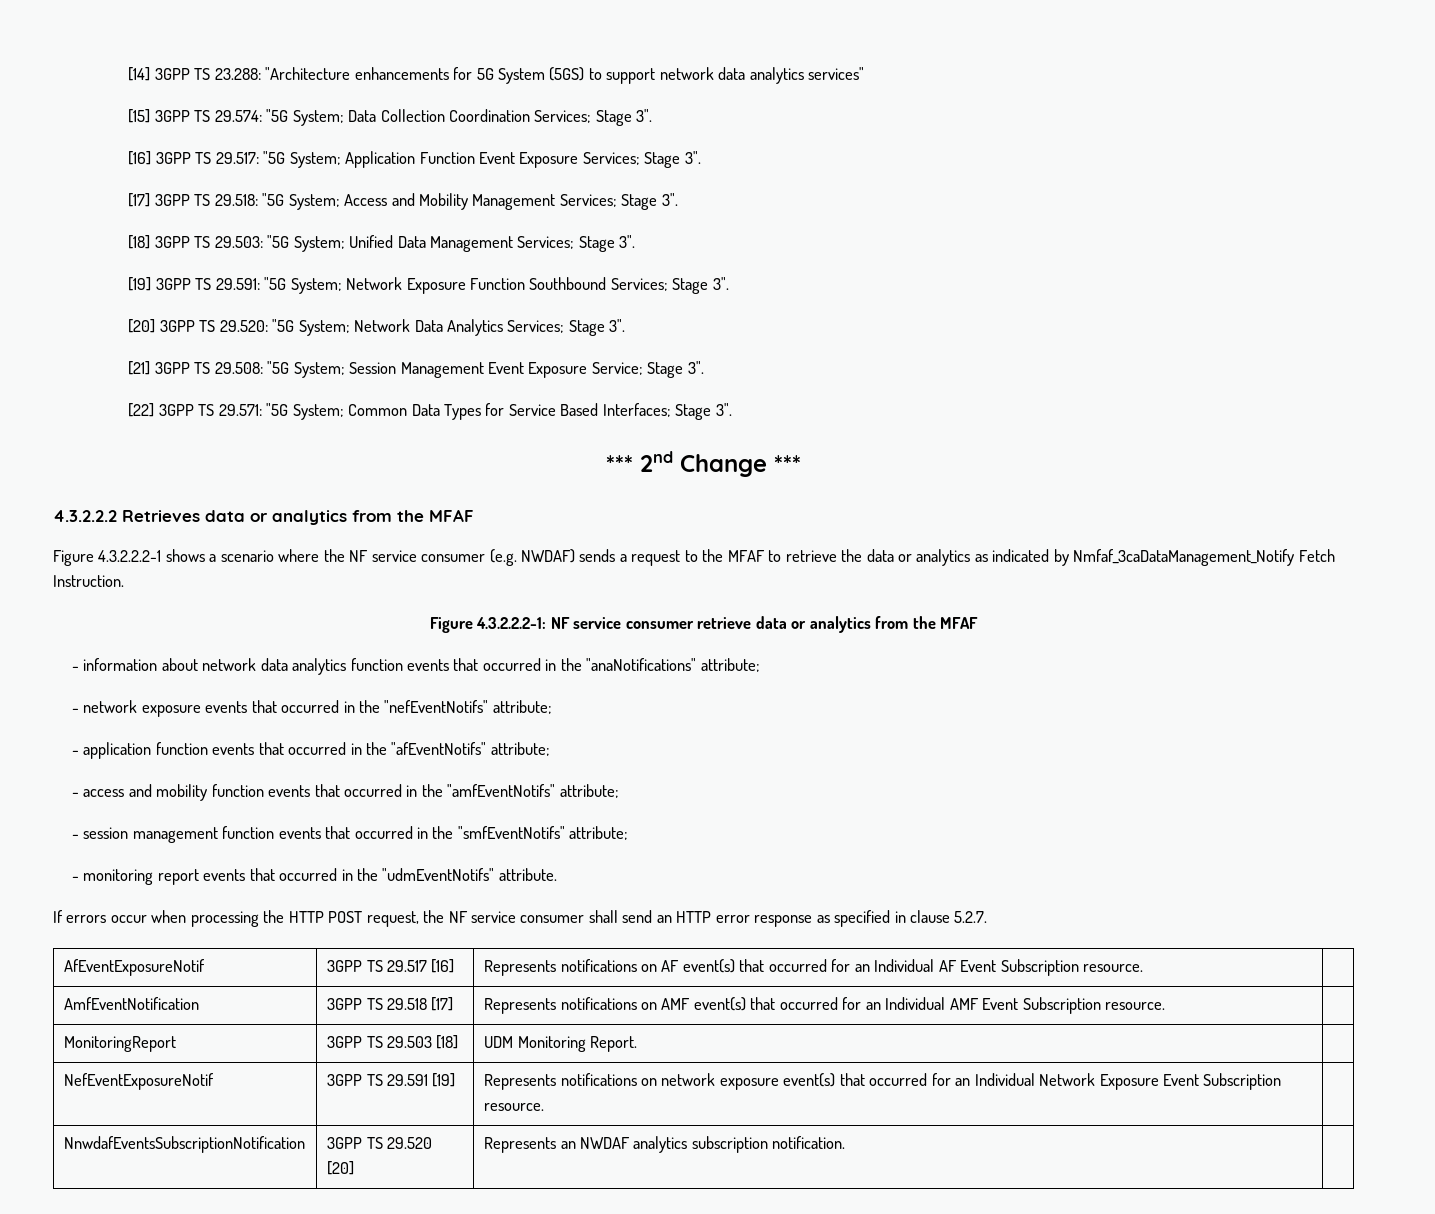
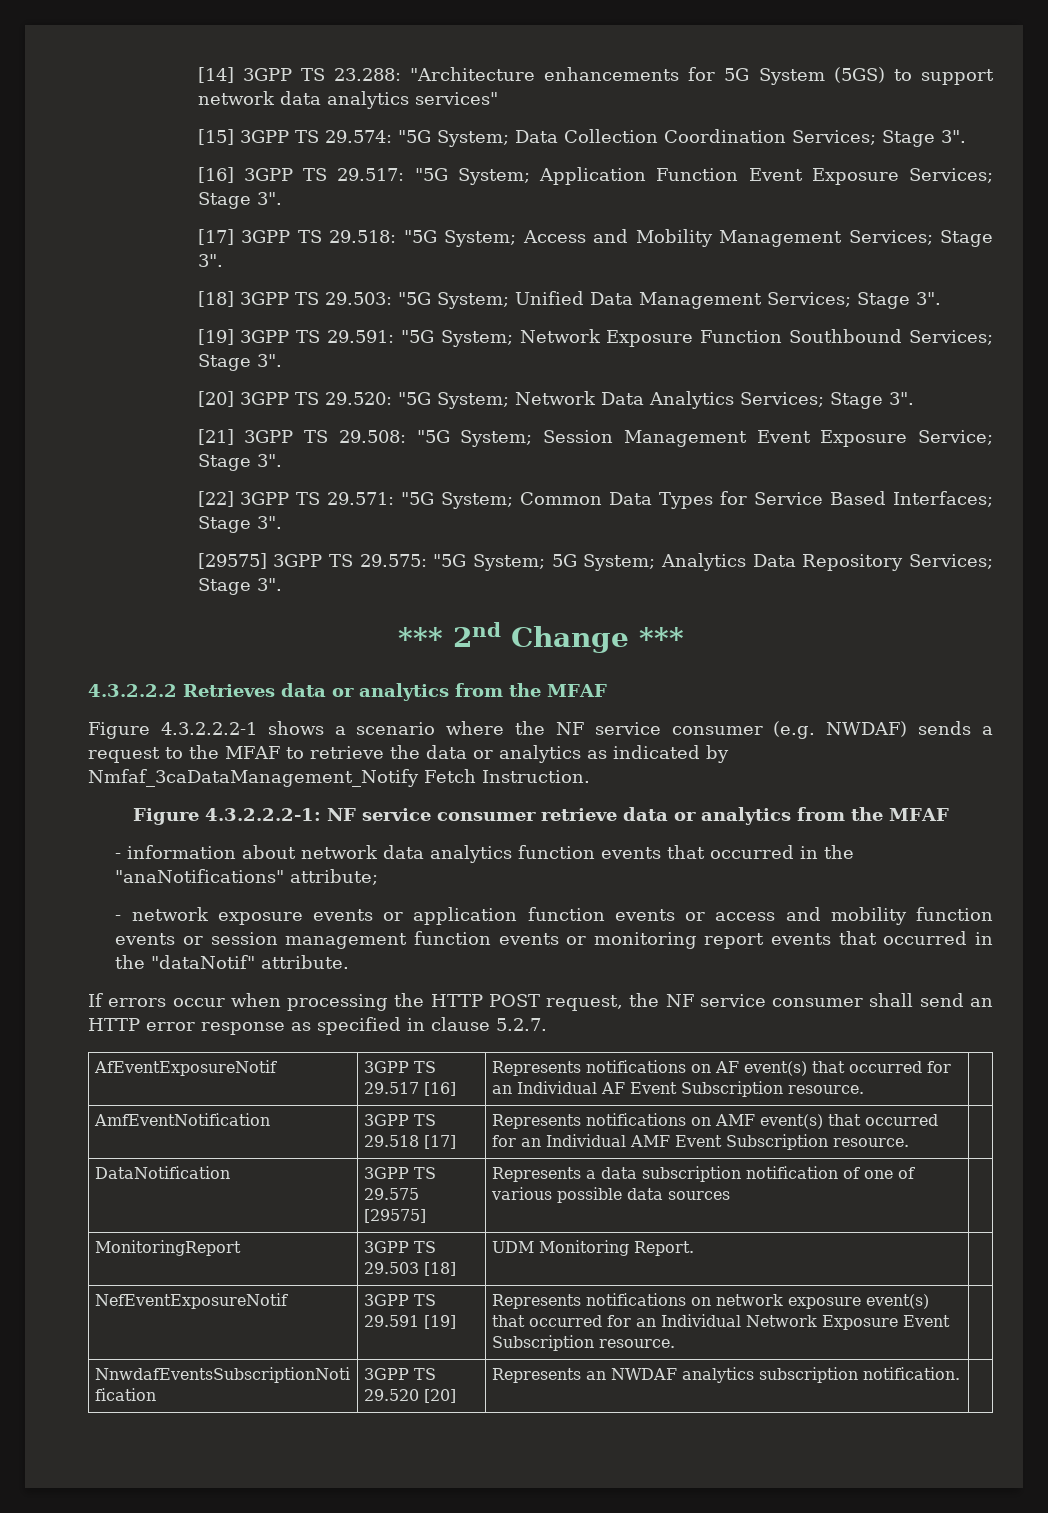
(732, 409) none -> [197,553,993,571] [197,578,282,595] // [29575] 3GPP TS 29.575: "5G System; 5G System; Analytics Data Repository Services; Stage 3".
[251,700,552,714] [71,742,550,759] [71,792,79,797] that occurred in the "nefEventNotifs" attribute; // - application function events that occurred in the "afEventNotifs" attribute; // - -> [383,907,706,925] or application function events or
[314,784,619,798] [71,826,629,843] [71,876,79,881] that occurred in the "amfEventNotifs" attribute; // - session management function events that occurred in the "smfEventNotifs" attribute; // - -> [183,931,587,949] or session management function events or
[382,868,495,881] "udmEventNotifs" -> [151,955,256,969] "dataNotif"
(1165, 1006) none -> [95,1166,231,1179] [364,1167,437,1179] [364,1188,420,1200] [364,1209,427,1223] [492,1166,916,1182] [491,1187,731,1203] // DataNotification | 3GPP TS 29.575 [29575] | Represents a data subscription notification of one of various possible data sources |

